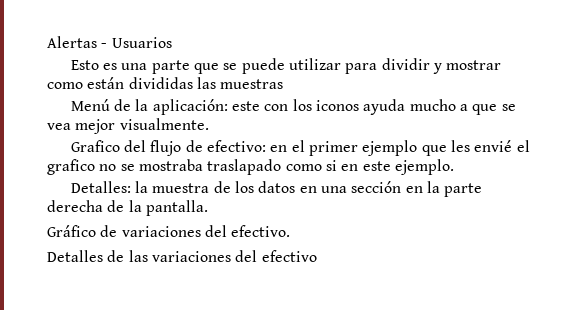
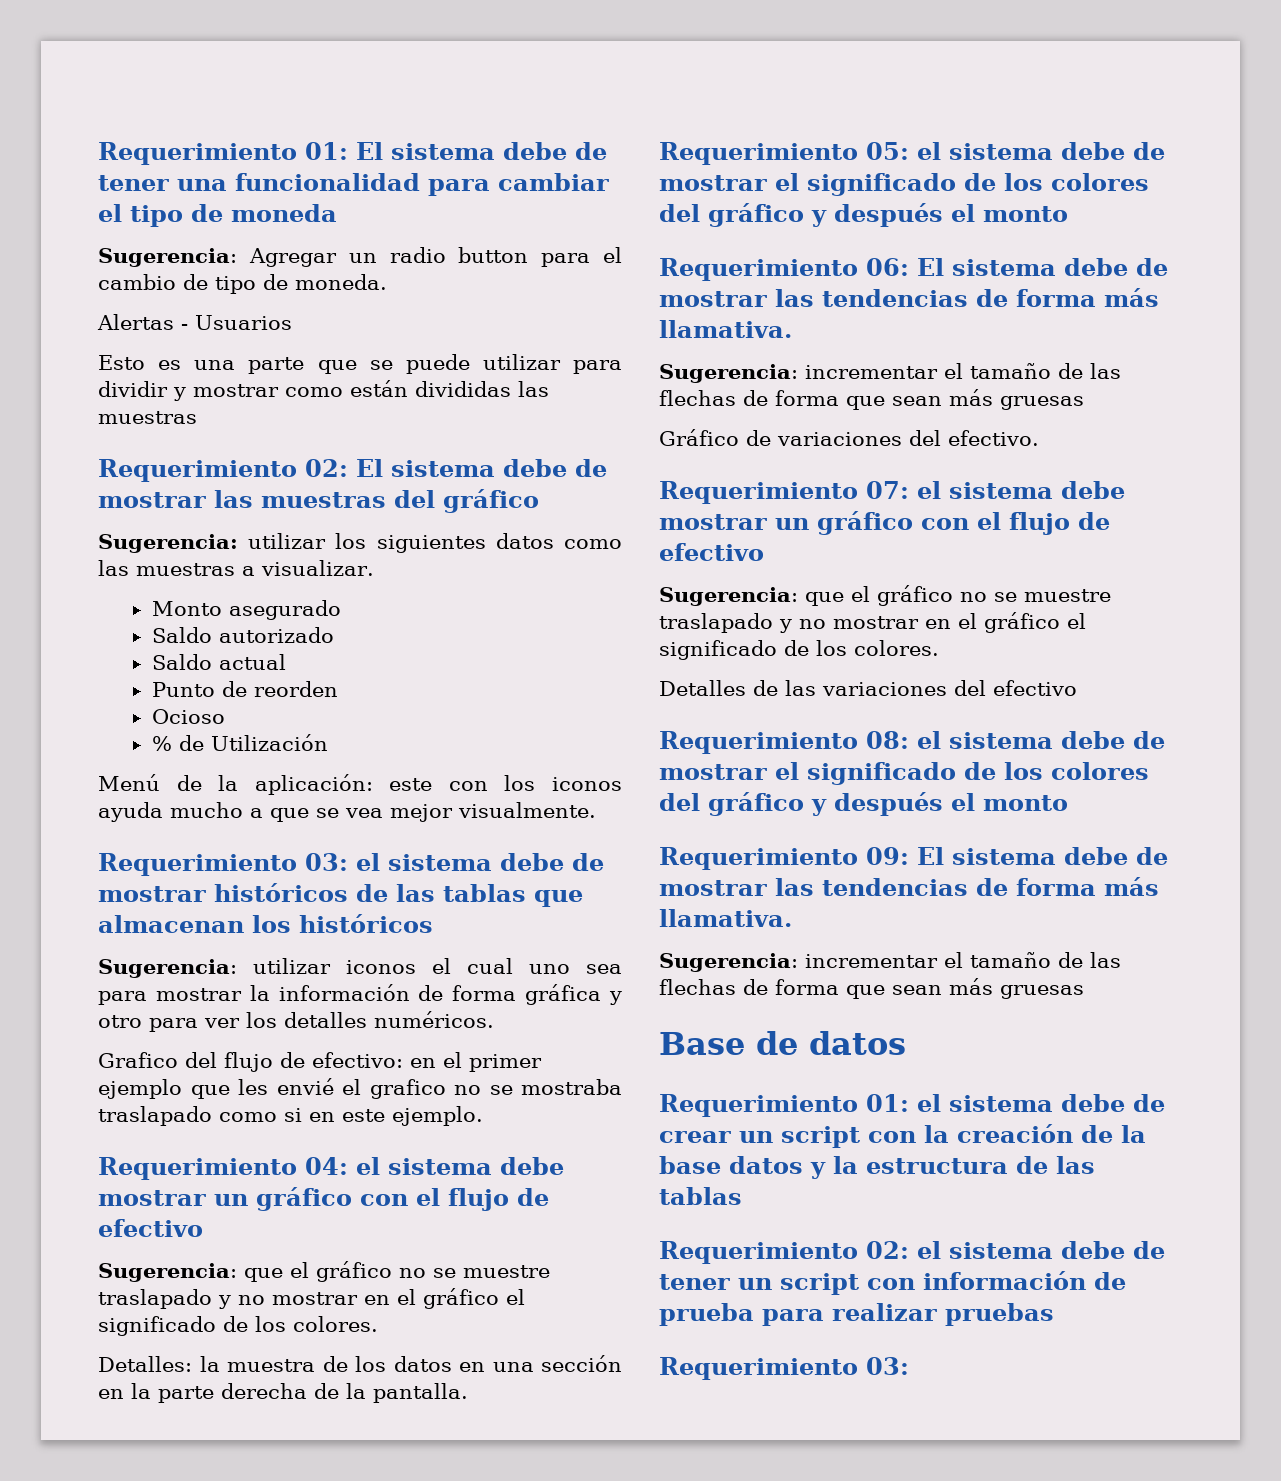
(47, 42) none -> [98,142,607,165] [98,173,609,196] [98,204,337,227] [98,247,622,267] [98,274,387,294] Requerimiento 01: El sistema debe de tener una funcionalidad para cambiar el tipo de moneda // Sugerencia: Agregar un radio button para el cambio de tipo de moneda. //
(284, 84) none -> [98,459,607,482] [98,489,539,513] [98,533,622,553] [98,560,374,576] [151,600,341,620] [151,627,334,643] [151,654,286,670] [151,681,338,697] [151,709,225,724] [151,734,328,751] // Requerimiento 02: El sistema debe de mostrar las muestras del gráfico // Sugerencia: utilizar los siguientes datos como las muestras a visualizar. // Monto asegurado // Saldo autorizado // Saldo actual // Punto de reorden // Ocioso // % de Utilización
(209, 124) none -> [98,853,604,876] [98,883,583,907] [98,914,433,933] [98,958,622,978] [98,984,622,1005] [98,1011,494,1032] // Requerimiento 03: el sistema debe de mostrar históricos de las tablas que almacenan los históricos // Sugerencia: utilizar iconos el cual uno sea para mostrar la información de forma gráfica y otro para ver los detalles numéricos.
(454, 167) none -> [98,1157,564,1180] [98,1187,549,1211] [98,1219,203,1237] [98,1261,550,1282] [98,1288,525,1309] [98,1316,378,1336] // Requerimiento 04: el sistema debe mostrar un gráfico con el flujo de efectivo // Sugerencia: que el gráfico no se muestre traslapado y no mostrar en el gráfico el significado de los colores.
(208, 208) none -> [659,142,1165,165] [659,173,1149,196] [659,203,1068,227] [659,258,1168,281] [659,288,1159,307] [659,320,792,338] [659,363,1121,383] [659,389,1084,410] // Requerimiento 05: el sistema debe de mostrar el significado de los colores del gráfico y después el monto // Requerimiento 06: El sistema debe de mostrar las tendencias de forma más llamativa. // Sugerencia: incrementar el tamaño de las flechas de forma que sean más gruesas
(291, 231) none -> [659,481,1125,504] [659,511,1110,535] [659,543,764,561] [659,585,1111,606] [659,612,1086,633] [659,640,939,660] // Requerimiento 07: el sistema debe mostrar un gráfico con el flujo de efectivo // Sugerencia: que el gráfico no se muestre traslapado y no mostrar en el gráfico el significado de los colores.
(317, 256) none -> [659,731,1165,754] [659,762,1149,785] [659,792,1068,816] [659,847,1168,870] [659,877,1159,896] [659,909,792,927] [659,952,1121,972] [659,978,1084,999] [659,1031,906,1055] [659,1094,1165,1117] [659,1124,1146,1148] [659,1156,1095,1179] [659,1187,742,1205] [659,1241,1165,1264] [659,1271,1126,1295] [659,1303,1054,1326] [659,1357,909,1380] // Requerimiento 08: el sistema debe de mostrar el significado de los colores del gráfico y después el monto // Requerimiento 09: El sistema debe de mostrar las tendencias de forma más llamativa. // Sugerencia: incrementar el tamaño de las flechas de forma que sean más gruesas // Base de datos // Requerimiento 01: el sistema debe de crear un script con la creación de la base datos y la estructura de las tablas // Requerimiento 02: el sistema debe de tener un script con información de prueba para realizar pruebas // Requerimiento 03:

